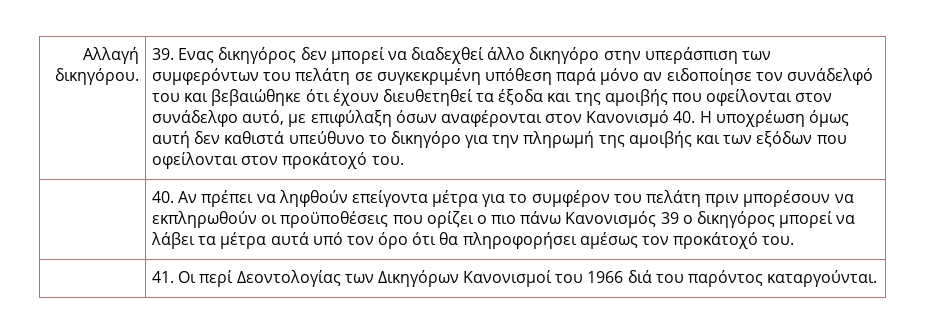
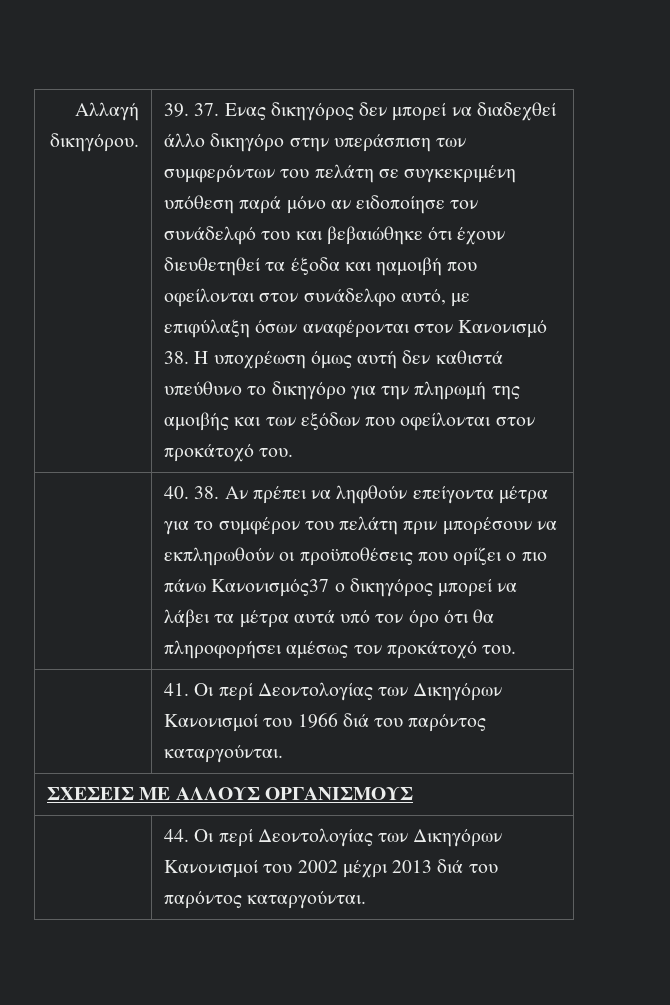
(174, 54) none -> [194,103,220,116] 37.
[574,89,668,106] της αμοιβής -> [376,257,443,276] ηαμοιβή
[673,111,696,123] 40. -> [164,351,190,364] 38.
(174, 197) none -> [194,486,220,499] 38.
[565,211,679,228] Κανονισμός 39 -> [211,579,330,597] Κανονισμός37
(878, 278) none -> [47,787,413,800] [164,828,503,847] [164,859,498,878] [164,891,367,909] // ΣΧΕΣΕΙΣ ΜΕ ΑΛΛΟΥΣ ΟΡΓΑΝΙΣΜΟΥΣ // | 44. Οι περί Δεοντολογίας των Δικηγόρων Κανονισμοί του 2002 μέχρι 2013 διά του παρόντος καταργούνται.

